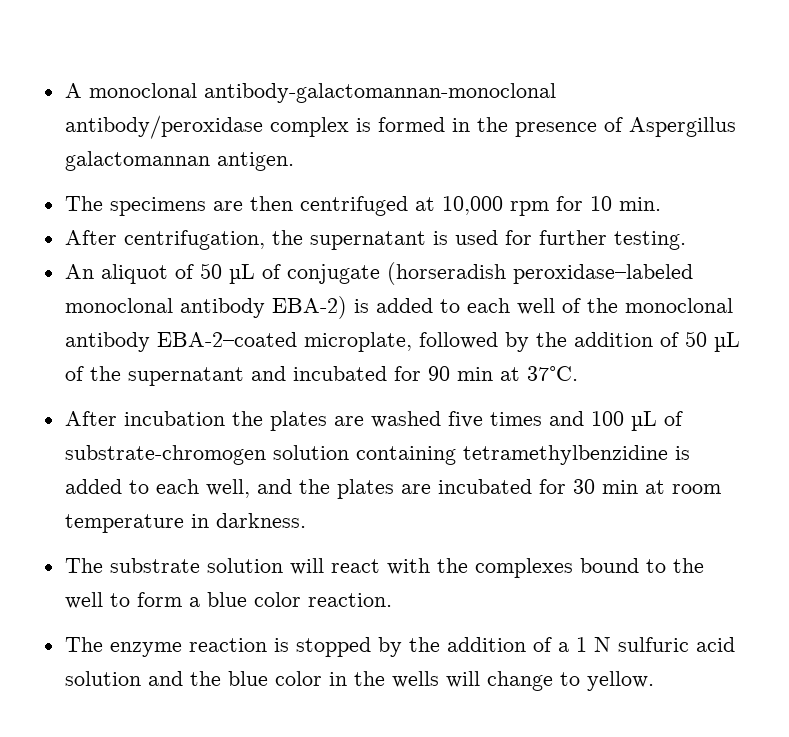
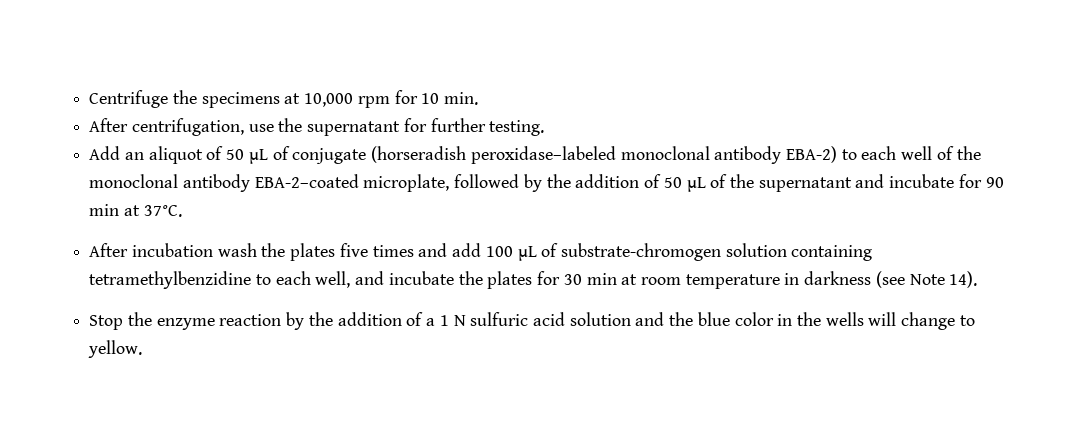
[64,83,556,103] [64,115,736,139] [64,151,294,171] [64,196,408,216] A monoclonal antibody-galactomannan-monoclonal antibody/peroxidase complex is formed in the presence of Aspergillus galactomannan antigen. // The specimens are then centrifuged -> [89,90,280,108] Centrifuge the specimens
[271,230,498,250] the supernatant is used -> [248,118,401,136] use the supernatant
[64,264,94,279] An -> [89,146,144,160] Add an
[353,298,433,313] is added -> (837, 154) none
[292,366,387,381] incubated -> [889,174,955,188] incubate
[231,411,441,431] the plates are washed -> [217,243,336,261] wash the plates
(584, 418) none -> [452,243,482,257] add
[674,446,690,460] [64,479,122,494] is added -> (252, 280) none
[298,479,532,499] the plates are incubated -> [388,271,533,289] incubate the plates
[215,513,306,528] [64,558,704,578] [64,592,392,609] [64,637,371,657] darkness. // The substrate solution will react with the complexes bound to the well to form a blue color reaction. // The enzyme reaction is stopped -> [804,271,978,288] [89,312,282,330] darkness (see Note 14). // Stop the enzyme reaction

